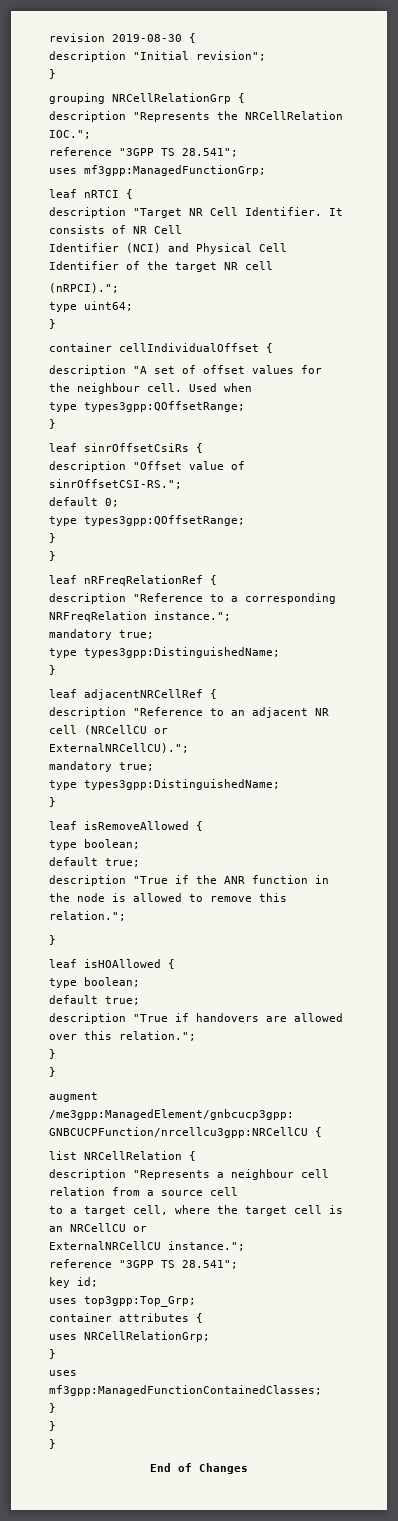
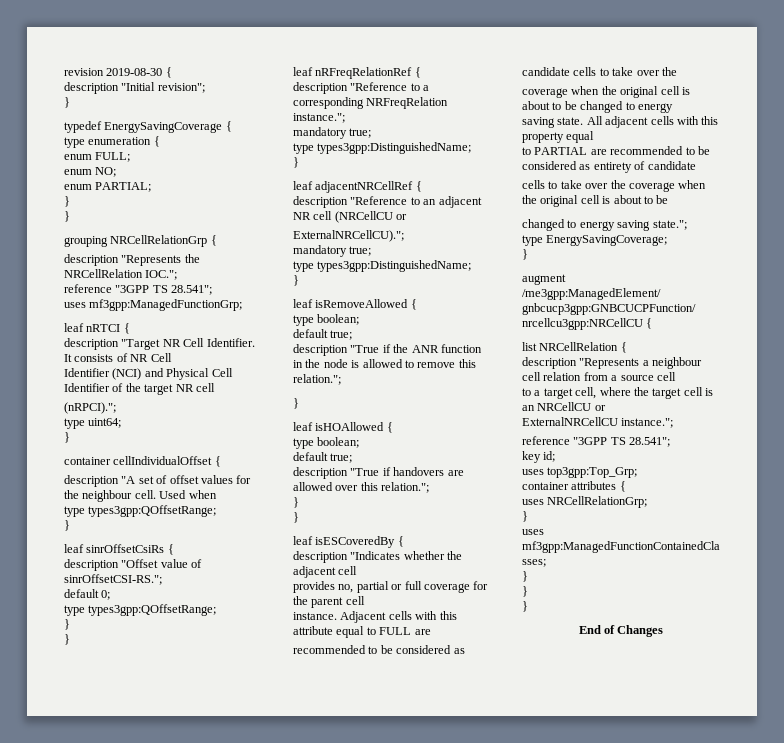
(56, 74) none -> [64,121,232,133] [64,136,160,148] [64,152,131,162] [64,167,117,177] [64,182,152,192] [64,196,70,207] [64,211,70,222] // typedef EnergySavingCoverage { // type enumeration { // enum FULL; // enum NO; // enum PARTIAL; // } // }
(56, 1072) none -> [293,536,404,548] [293,551,463,563] [293,566,358,578] [293,581,489,593] [293,596,365,608] [293,611,457,623] [293,626,431,638] [293,645,465,654] [522,67,677,76] [522,86,690,98] [522,101,673,113] [522,116,719,128] [522,131,595,143] [522,146,710,155] [522,161,696,173] [522,180,707,192] [522,195,669,207] [522,219,687,231] [522,235,668,246] [522,249,528,260] // leaf isESCoveredBy { // description "Indicates whether the adjacent cell // provides no, partial or full coverage for the parent cell // instance. Adjacent cells with this attribute equal to FULL are // recommended to be considered as candidate cells to take over the // coverage when the original cell is about to be changed to energy // saving state. All adjacent cells with this property equal // to PARTIAL are recommended to be considered as entirety of candidate // cells to take over the coverage when the original cell is about to be // changed to energy saving state."; // type EnergySavingCoverage; // }

